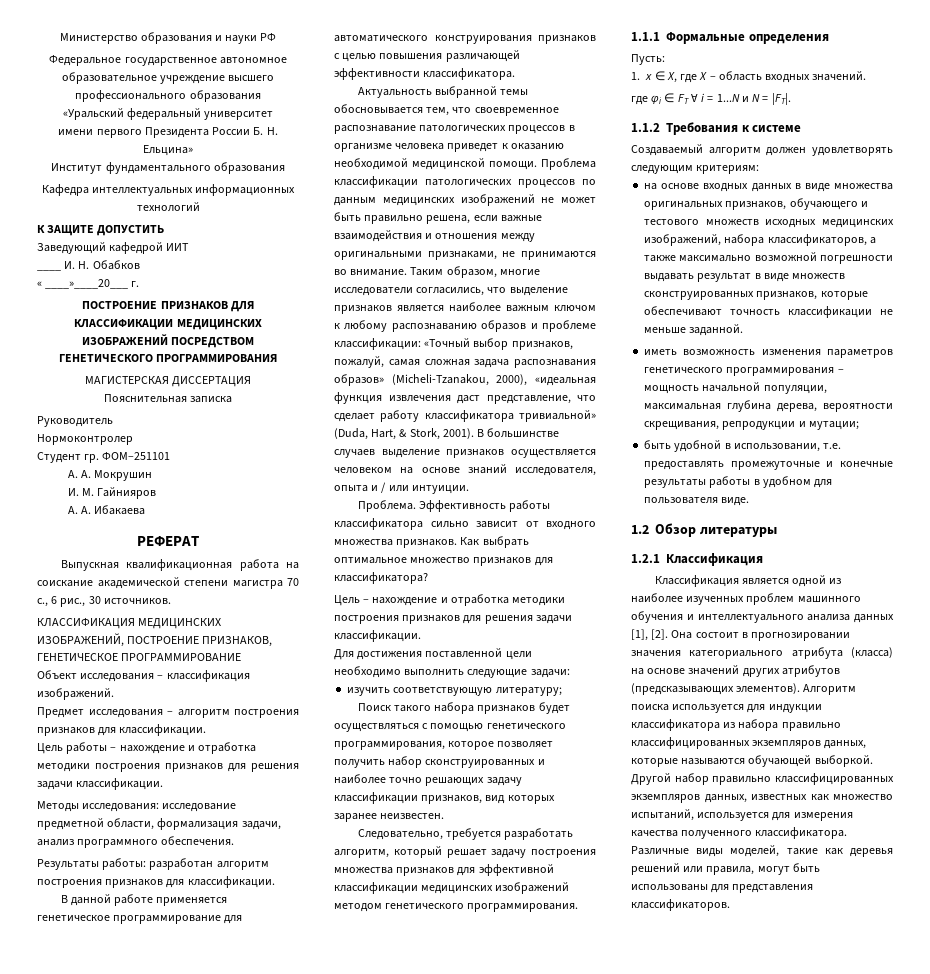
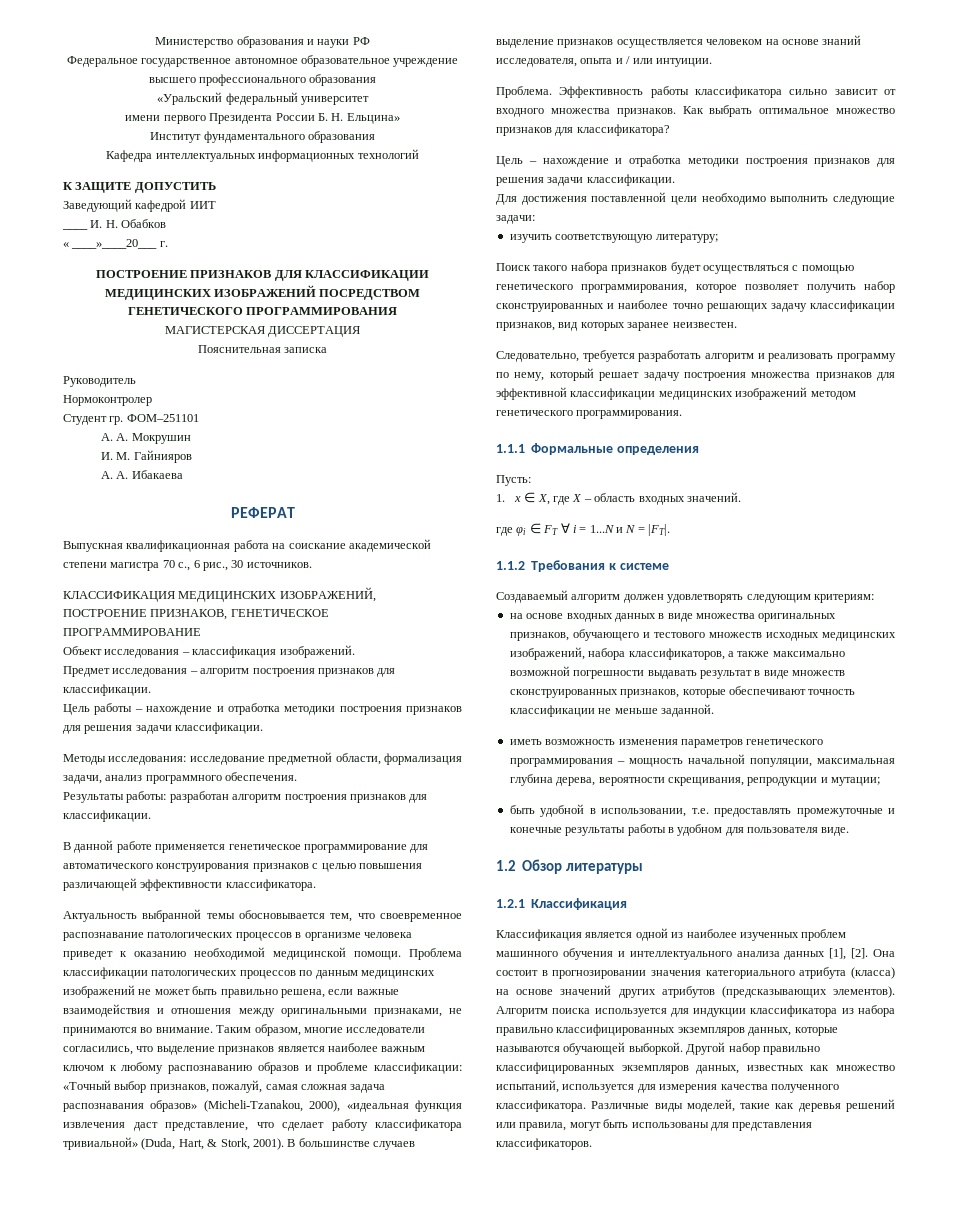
[334,849,389,858] алгоритм, -> [705,353,896,362] [496,372,545,381] алгоритм и реализовать программу по нему,

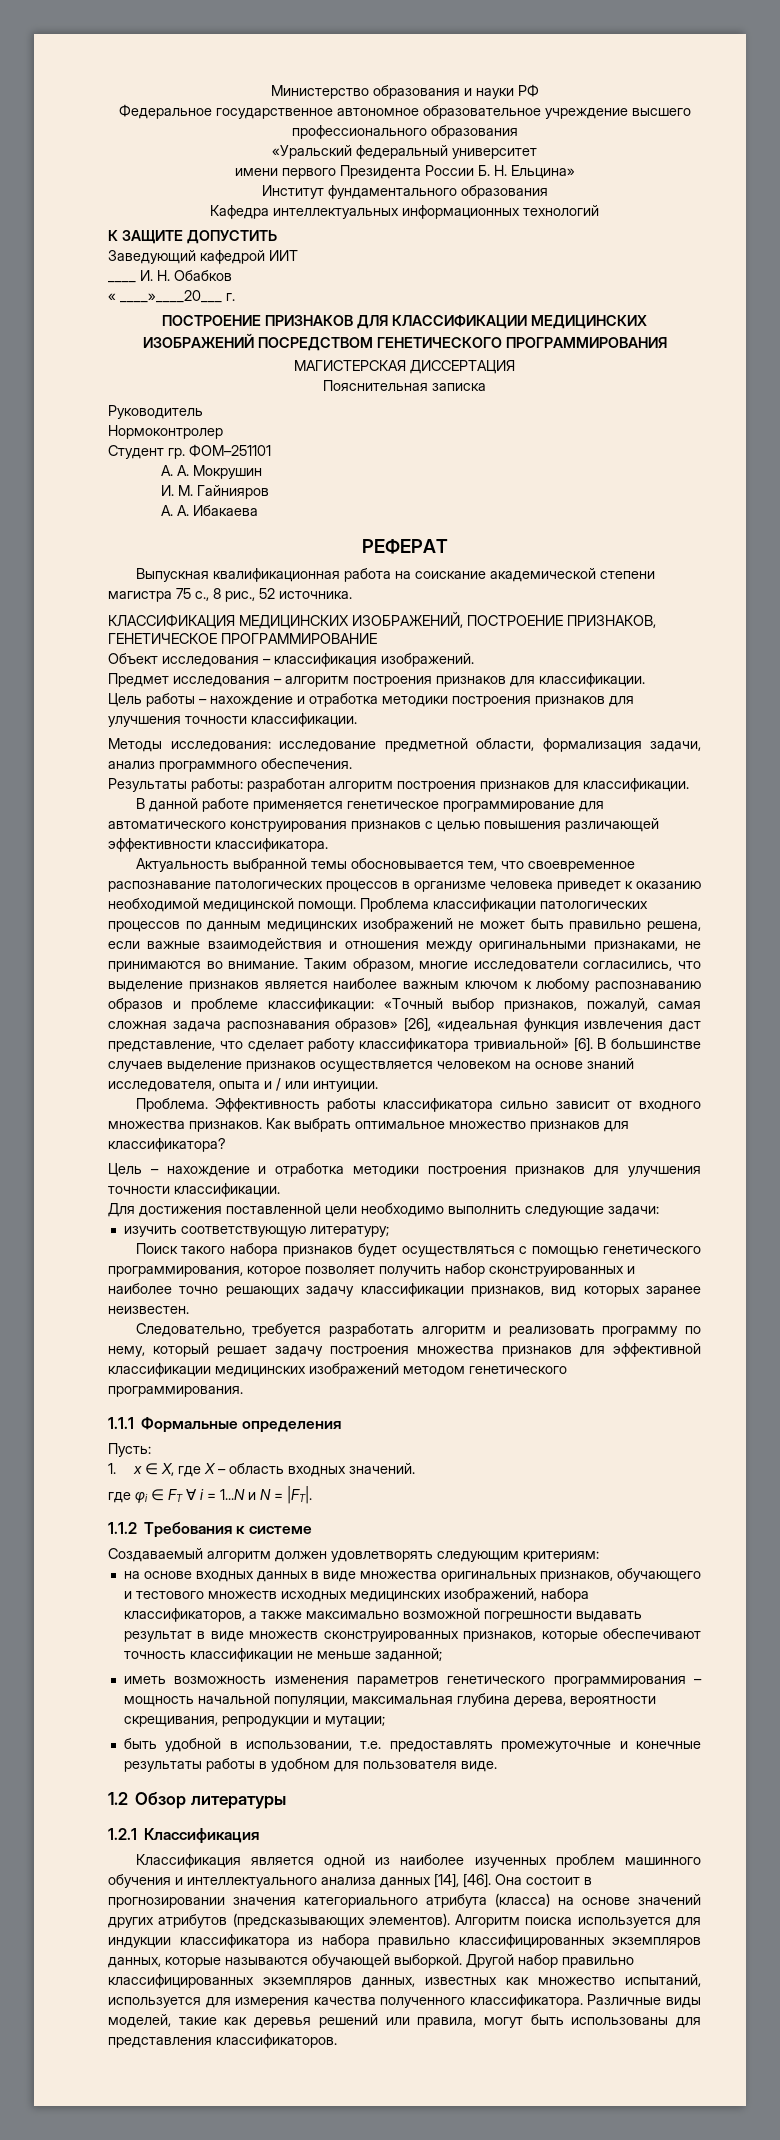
[162,560,312,571] 70 с., 6 рис., 30 источников. -> [176,588,352,602] 75 с., 8 рис., 52 источника.
[84,725,172,734] решения задачи -> [108,716,247,727] улучшения точности
[203,1100,341,1112] (Micheli-Tzanakou, 2000), -> [404,1017,431,1032] [26],
[141,1138,284,1150] (Duda, Hart, & Stork, 2001). -> [573,1037,593,1052] [6].
[496,177,584,186] решения задачи -> [628,1166,701,1177] [108,1186,170,1194] улучшения точности
[660,704,714,717] заданной. -> [374,1648,442,1662] заданной;
[829,948,869,960] [1], [2]. -> [434,1873,491,1888] [14], [46].

